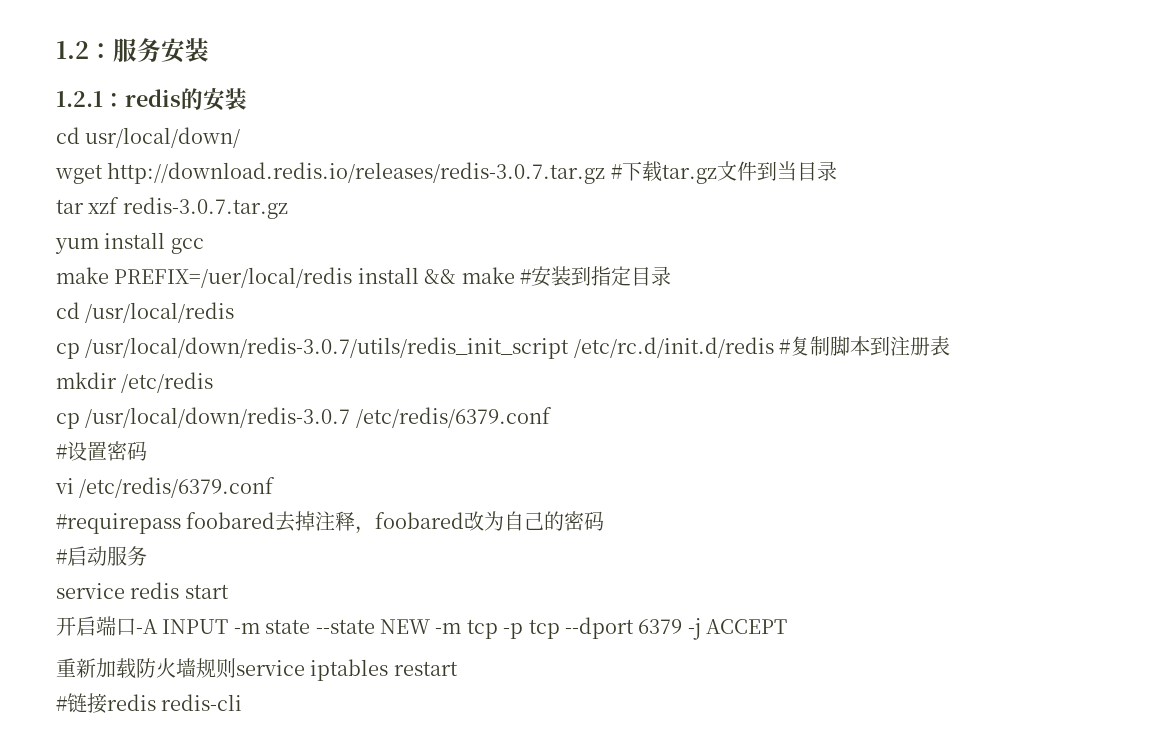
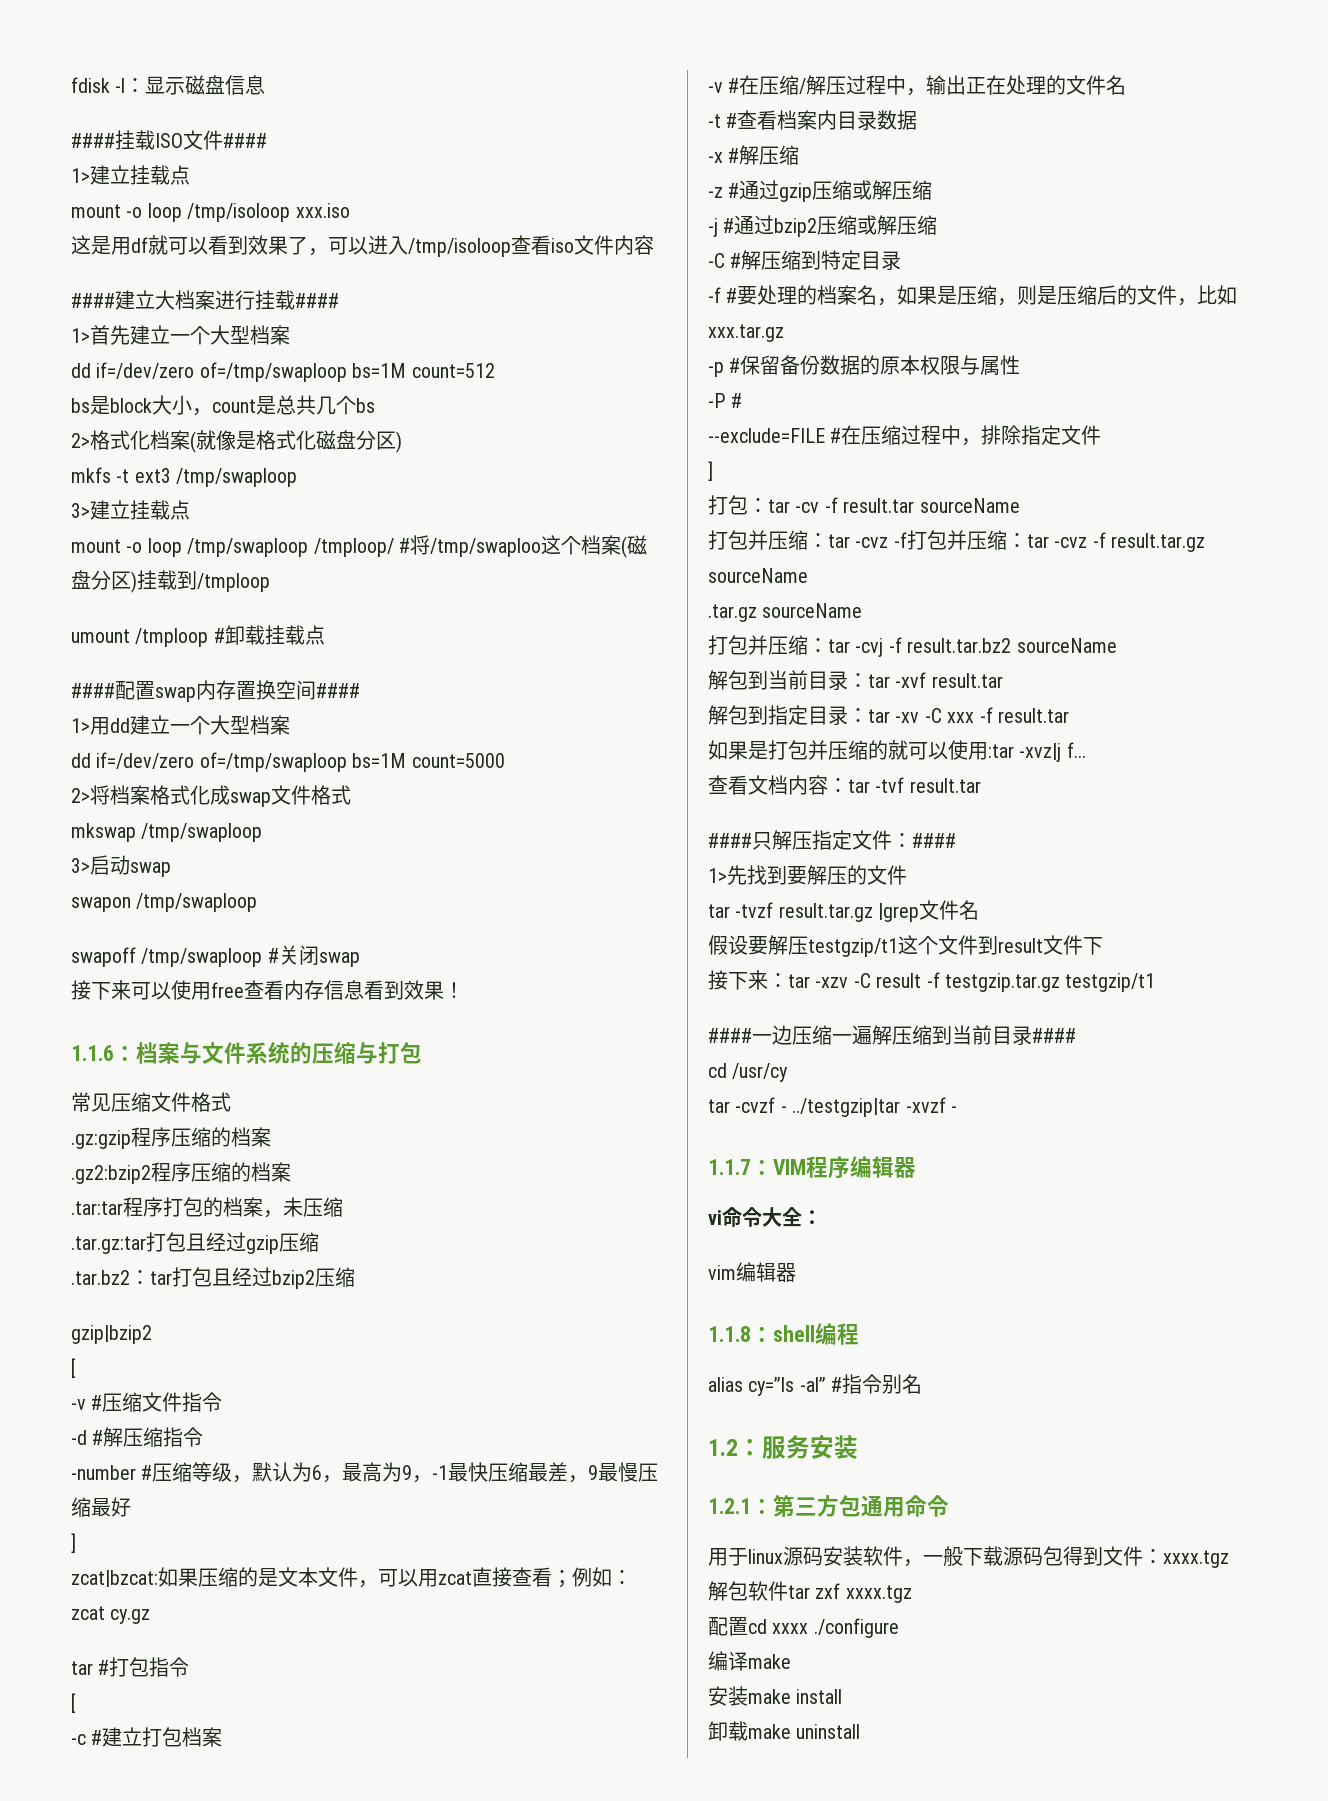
(56, 50) none -> [71,75,266,95] [71,130,267,150] [71,165,190,185] [71,203,350,222] [71,235,654,257] [71,290,339,310] [71,325,290,345] [71,362,495,382] [71,395,375,416] [71,430,402,453] [71,467,298,487] [71,500,190,520] [71,535,647,558] [71,570,270,593] [71,625,325,647] [71,680,360,702] [71,715,290,735] [71,752,505,772] [71,785,351,807] [71,823,263,842] [71,855,171,877] [71,893,258,912] [71,945,360,967] [71,980,464,1000] [71,1041,422,1064] [71,1092,231,1112] [71,1127,271,1149] [71,1162,291,1184] [71,1197,343,1218] [71,1232,319,1254] [71,1267,355,1289] [71,1325,152,1344] [71,1358,76,1378] [71,1392,223,1412] [71,1427,204,1447] [71,1462,659,1483] [71,1497,131,1517] [71,1533,76,1553] [71,1567,632,1588] [71,1606,151,1624] [71,1657,190,1677] [71,1693,76,1713] [71,1727,223,1747] [708,75,1127,96] [708,110,918,130] [708,145,800,165] [708,180,933,202] [708,215,938,237] [708,250,902,270] [708,285,1238,306] [708,324,784,342] [708,355,1021,377] [708,393,743,408] [708,425,1102,446] [708,461,713,481] [708,495,1020,515] [708,530,1205,552] [708,568,808,583] [708,603,863,622] [708,635,1117,657] [708,670,1003,690] [708,705,1069,725] [708,740,1086,762] [708,775,981,795] [708,830,956,850] [708,865,907,885] [708,900,980,922] [708,935,1103,957] [708,970,1156,992] [708,1025,1076,1045] [708,1063,789,1082] [708,1097,957,1117] [708,1156,916,1179] [708,1207,822,1227] [708,1262,796,1282] [708,1323,859,1345] [708,1374,923,1396] fdisk -l：显示磁盘信息 // ####挂载ISO文件#### // 1>建立挂载点 // mount -o loop /tmp/isoloop xxx.iso // 这是用df就可以看到效果了，可以进入/tmp/isoloop查看iso文件内容 // ####建立大档案进行挂载#### // 1>首先建立一个大型档案 // dd if=/dev/zero of=/tmp/swaploop bs=1M count=512 // bs是block大小，count是总共几个bs // 2>格式化档案(就像是格式化磁盘分区) // mkfs -t ext3 /tmp/swaploop // 3>建立挂载点 // mount -o loop /tmp/swaploop /tmploop/ #将/tmp/swaploo这个档案(磁盘分区)挂载到/tmploop // umount /tmploop #卸载挂载点 // ####配置swap内存置换空间#### // 1>用dd建立一个大型档案 // dd if=/dev/zero of=/tmp/swaploop bs=1M count=5000 // 2>将档案格式化成swap文件格式 // mkswap /tmp/swaploop // 3>启动swap // swapon /tmp/swaploop // swapoff /tmp/swaploop #关闭swap // 接下来可以使用free查看内存信息看到效果！ // 1.1.6：档案与文件系统的压缩与打包 // 常见压缩文件格式 // .gz:gzip程序压缩的档案 // .gz2:bzip2程序压缩的档案 // .tar:tar程序打包的档案，未压缩 // .tar.gz:tar打包且经过gzip压缩 // .tar.bz2：tar打包且经过bzip2压缩 // gzip|bzip2 // [ // -v #压缩文件指令 // -d #解压缩指令 // -number #压缩等级，默认为6，最高为9，-1最快压缩最差，9最慢压缩最好 // ] // zcat|bzcat:如果压缩的是文本文件，可以用zcat直接查看；例如：zcat cy.gz // tar #打包指令 // [ // -c #建立打包档案 // -v #在压缩/解压过程中，输出正在处理的文件名 // -t #查看档案内目录数据 // -x #解压缩 // -z #通过gzip压缩或解压缩 // -j #通过bzip2压缩或解压缩 // -C #解压缩到特定目录 // -f #要处理的档案名，如果是压缩，则是压缩后的文件，比如xxx.tar.gz // -p #保留备份数据的原本权限与属性 // -P # // --exclude=FILE #在压缩过程中，排除指定文件 // ] // 打包：tar -cv -f result.tar sourceName // 打包并压缩：tar -cvz -f打包并压缩：tar -cvz -f result.tar.gz sourceName // .tar.gz sourceName // 打包并压缩：tar -cvj -f result.tar.bz2 sourceName // 解包到当前目录：tar -xvf result.tar // 解包到指定目录：tar -xv -C xxx -f result.tar // 如果是打包并压缩的就可以使用:tar -xvz|j f... // 查看文档内容：tar -tvf result.tar // ####只解压指定文件：#### // 1>先找到要解压的文件 // tar -tvzf result.tar.gz |grep文件名 // 假设要解压testgzip/t1这个文件到result文件下 // 接下来：tar -xzv -C result -f testgzip.tar.gz testgzip/t1 // ####一边压缩一遍解压缩到当前目录#### // cd /usr/cy // tar -cvzf - ../testgzip|tar -xvzf - // 1.1.7：VIM程序编辑器 // vi命令大全： // vim编辑器 // 1.1.8：shell编程 // alias cy=”ls -al” #指令别名 //
[125,88,247,111] [56,127,241,148] [55,161,837,184] [56,197,288,219] [55,232,204,254] [56,266,671,288] [56,302,235,323] [56,336,951,359] [56,372,214,393] [56,407,552,429] [56,441,147,461] [55,477,276,498] [56,511,605,534] [56,546,147,566] [56,582,229,599] [56,616,788,640] [56,658,458,681] [56,693,243,714] redis的安装 // cd usr/local/down/ // wget http://download.redis.io/releases/redis-3.0.7.tar.gz #下载tar.gz文件到当目录 // tar xzf redis-3.0.7.tar.gz // yum install gcc // make PREFIX=/uer/local/redis install && make #安装到指定目录 // cd /usr/local/redis // cp /usr/local/down/redis-3.0.7/utils/redis_init_script /etc/rc.d/init.d/redis #复制脚本到注册表 // mkdir /etc/redis // cp /usr/local/down/redis-3.0.7 /etc/redis/6379.conf // #设置密码 // vi /etc/redis/6379.conf // #requirepass foobared去掉注释，foobared改为自己的密码 // #启动服务 // service redis start // 开启端口-A INPUT -m state --state NEW -m tcp -p tcp --dport 6379 -j ACCEPT // 重新加载防火墙规则service iptables restart // #链接redis redis-cli -> [773,1495,949,1517] [708,1546,1229,1568] [708,1581,912,1603] [708,1617,899,1638] [708,1651,791,1671] [708,1686,843,1706] [708,1721,861,1741] 第三方包通用命令 // 用于linux源码安装软件，一般下载源码包得到文件：xxxx.tgz // 解包软件tar zxf xxxx.tgz // 配置cd xxxx ./configure // 编译make // 安装make install // 卸载make uninstall

